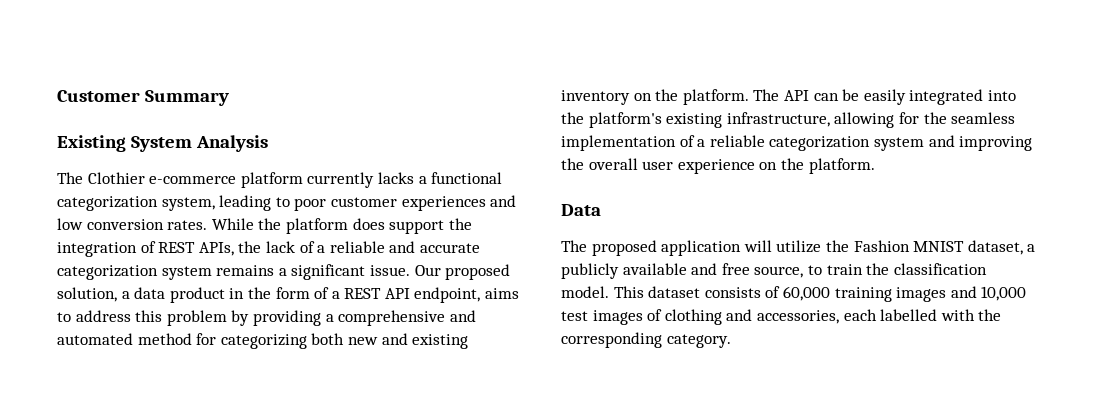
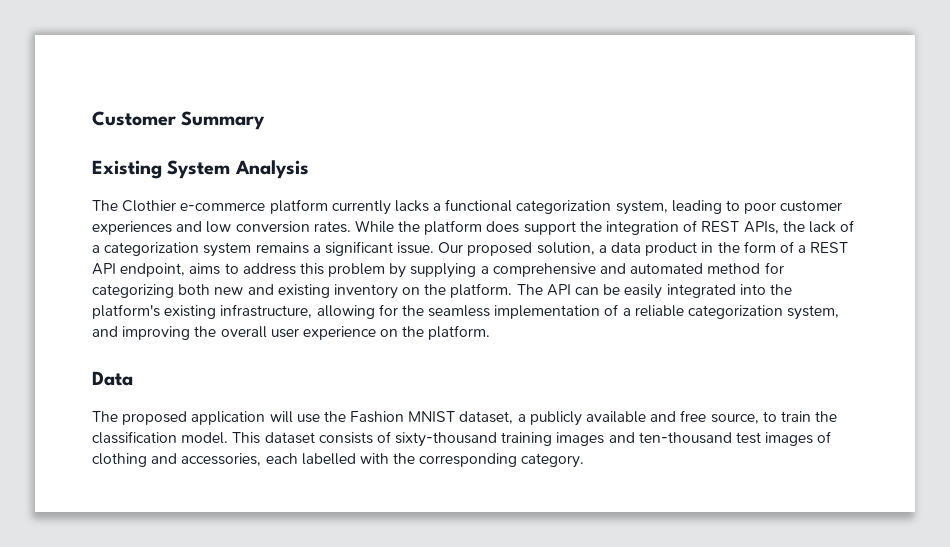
[329,241,480,253] reliable and accurate -> (100, 249) none
[252,310,321,326] providing -> [410,263,477,278] supplying
[873,137,924,151] system -> [787,305,840,320] system,
[776,240,822,253] utilize -> [296,414,320,423] use
[782,286,830,301] 60,000 -> [395,432,498,447] sixty-thousand
[981,286,1027,301] 10,000 -> [638,432,732,444] ten-thousand

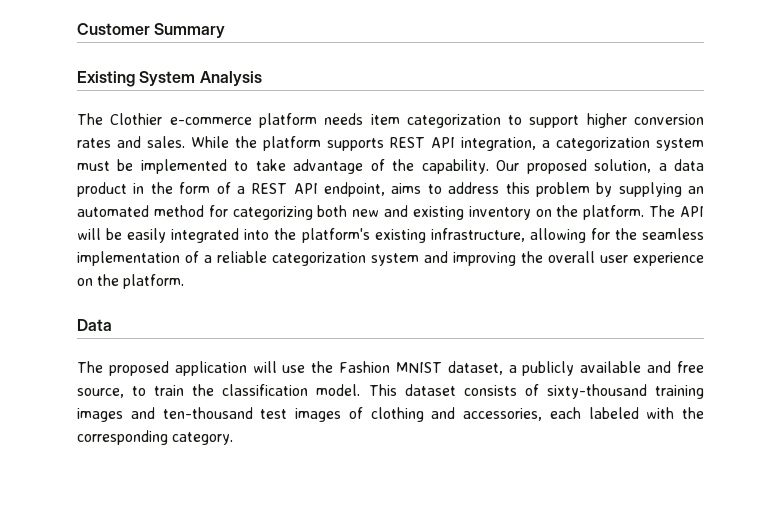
[331,199,843,215] [92,220,855,235] [92,241,435,257] currently lacks a functional categorization system, leading to poor customer experiences and low conversion rates. While the platform does support the integration of REST APIs, the lack of a categorization system remains a significant issue. -> [324,113,704,128] [77,136,705,151] [77,159,489,174] needs item categorization to support higher conversion rates and sales. While the platform supports REST API integration, a categorization system must be implemented to take advantage of the capability.
[480,263,627,277] a comprehensive and -> [688,186,704,194] an
[575,287,600,295] can -> [77,228,101,240] will
[787,305,840,320] system, -> [371,253,419,266] system
[301,453,356,465] labelled -> [588,407,639,419] labeled

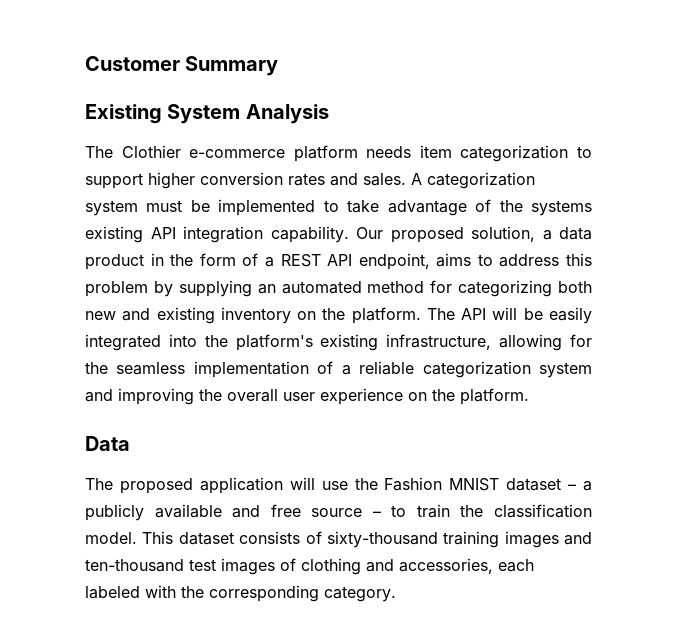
[190,136,551,151] While the platform supports REST API integration, a -> [411,173,422,185] A
(415, 165) none -> [531,200,592,216] [85,226,263,243] systems existing API integration
[447,361,503,375] dataset, -> [506,478,577,491] dataset –
[77,388,124,398] source, -> [311,508,381,517] source –

